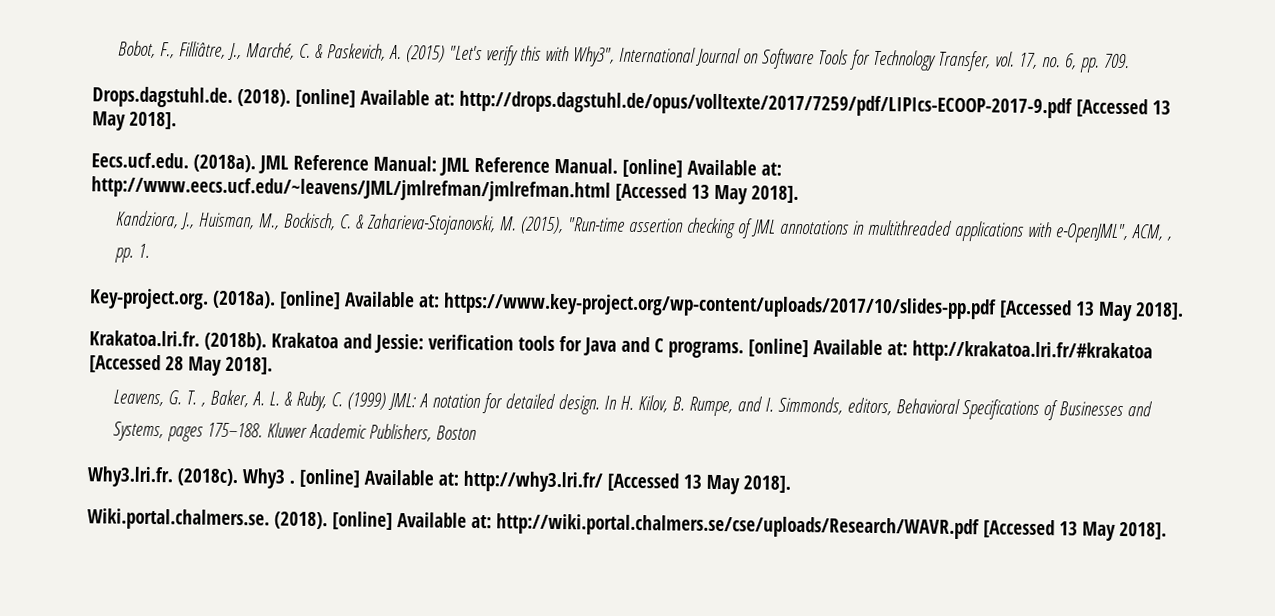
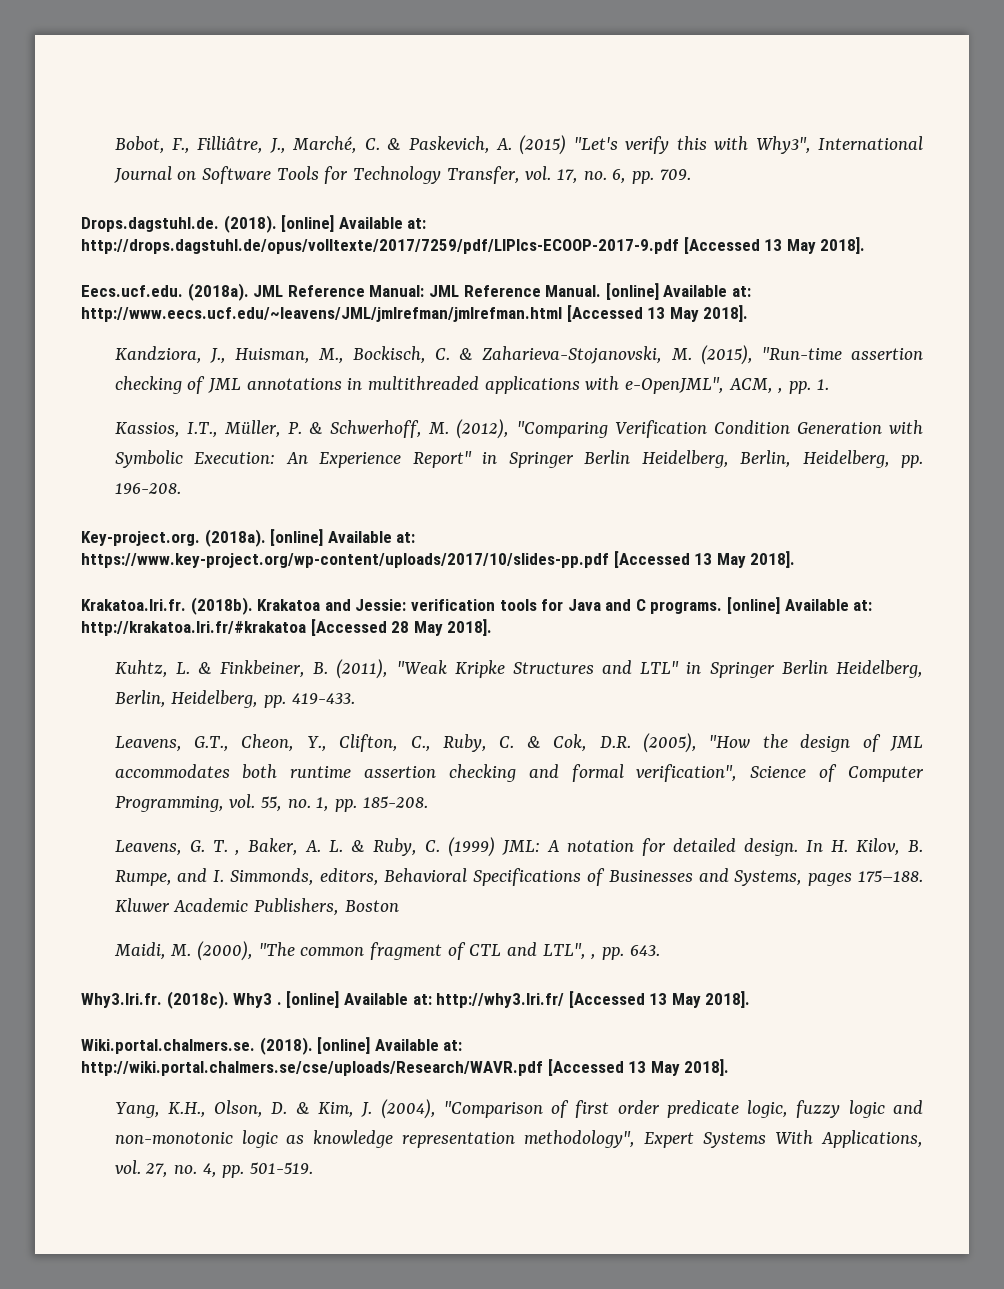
(150, 250) none -> [114,419,924,439] [114,450,923,468] [114,483,181,494] // Kassios, I.T., Müller, P. & Schwerhoff, M. (2012), "Comparing Verification Condition Generation with Symbolic Execution: An Experience Report" in Springer Berlin Heidelberg, Berlin, Heidelberg, pp. 196-208.
(273, 365) none -> [114,659,923,679] [114,690,355,708] [114,733,924,753] [114,764,924,782] [114,794,428,812] // Kuhtz, L. & Finkbeiner, B. (2011), "Weak Kripke Structures and LTL" in Springer Berlin Heidelberg, Berlin, Heidelberg, pp. 419-433. // Leavens, G.T., Cheon, Y., Clifton, C., Ruby, C. & Cok, D.R. (2005), "How the design of JML accommodates both runtime assertion checking and formal verification", Science of Computer Programming, vol. 55, no. 1, pp. 185-208.
(477, 433) none -> [113,941,660,961] // Maidi, M. (2000), "The common fragment of CTL and LTL", , pp. 643.
(1167, 530) none -> [114,1099,924,1119] [114,1130,923,1148] [114,1160,313,1178] // Yang, K.H., Olson, D. & Kim, J. (2004), "Comparison of first order predicate logic, fuzzy logic and non-monotonic logic as knowledge representation methodology", Expert Systems With Applications, vol. 27, no. 4, pp. 501-519.

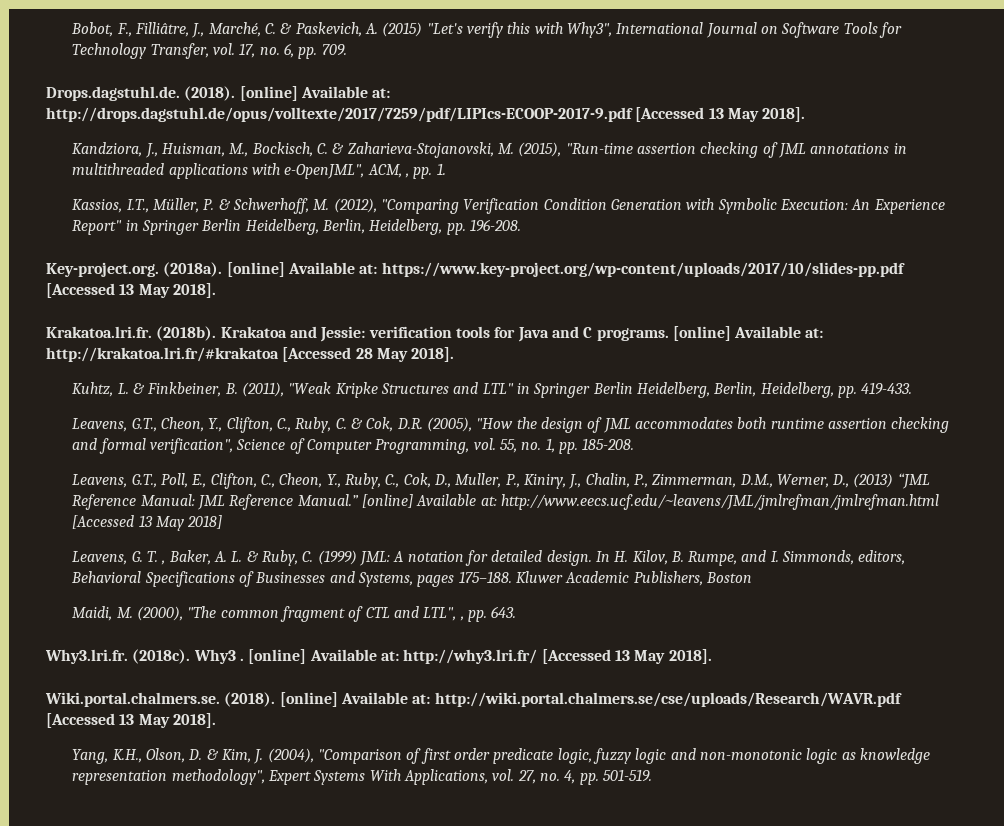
[81,283,751,301] [81,305,749,322] // Eecs.ucf.edu. (2018a). JML Reference Manual: JML Reference Manual. [online] Available at: http://www.eecs.ucf.edu/~leavens/JML/jmlrefman/jmlrefman.html [Accessed 13 May 2018]. -> (806, 114) none
(428, 802) none -> [72,473,930,489] [72,494,940,510] [72,515,223,531] // Leavens, G.T., Poll, E., Clifton, C., Cheon, Y., Ruby, C., Cok, D., Muller, P., Kiniry, J., Chalin, P., Zimmerman, D.M., Werner, D., (2013) “JML Reference Manual: JML Reference Manual.” [online] Available at: http://www.eecs.ucf.edu/~leavens/JML/jmlrefman/jmlrefman.html [Accessed 13 May 2018]

